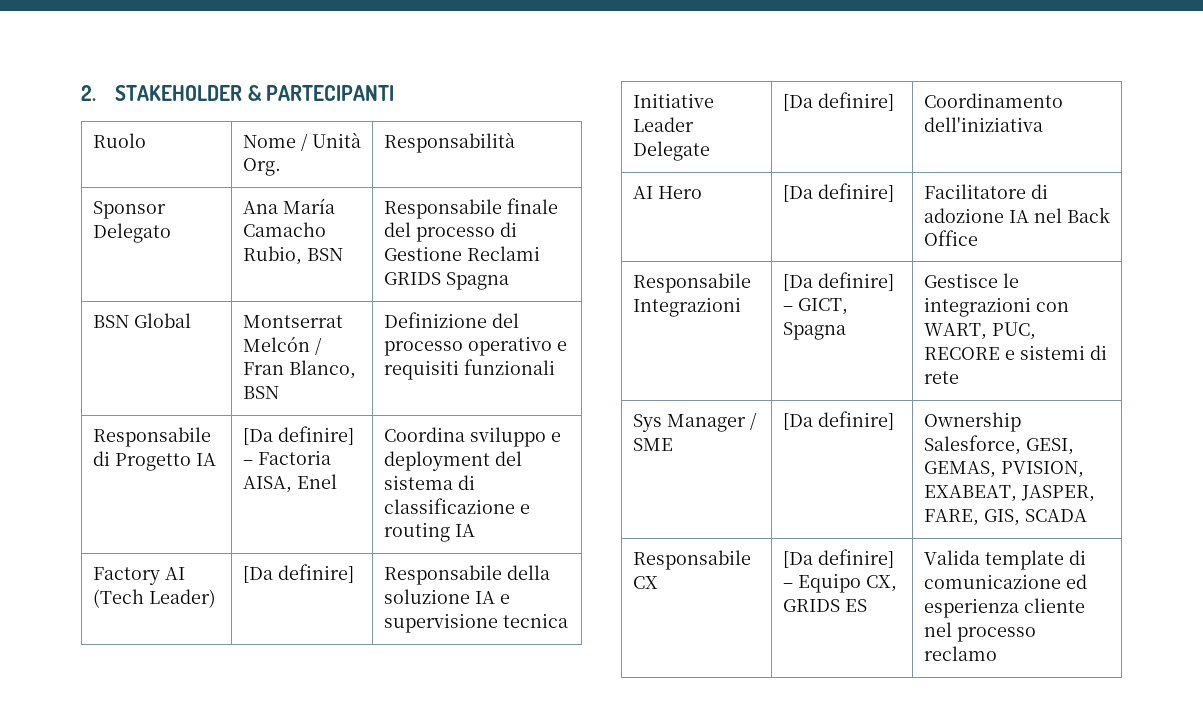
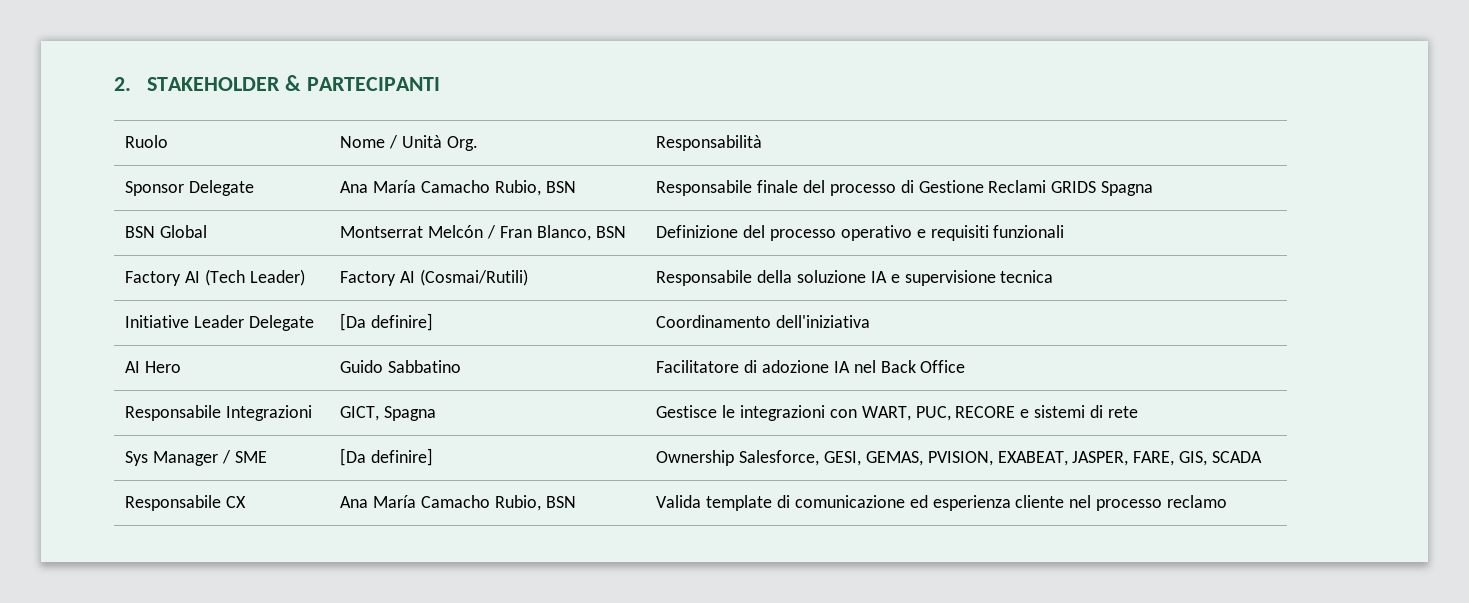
[92,223,171,243] Delegato -> [189,180,255,196] Delegate
[92,427,211,447] [92,451,216,471] [242,426,354,445] [242,450,331,465] [242,474,337,493] [383,427,561,447] [383,451,522,471] [383,475,475,490] [383,498,530,514] [383,522,475,542] // Responsabile di Progetto IA | [Da definire] – Factoria AISA, Enel | Coordina sviluppo e deployment del sistema di classificazione e routing IA -> (1065, 231) none
[242,564,354,583] [Da definire] -> [340,269,528,286] Factory AI (Cosmai/Rutili)
[782,183,894,202] [Da definire] -> [340,360,462,373] Guido Sabbatino
[782,272,894,291] [782,306,793,311] [Da definire] – -> (313, 413) none
[782,549,894,568] [782,573,897,593] [782,599,867,612] [Da definire] – Equipo CX, GRIDS ES -> [340,495,576,511] Ana María Camacho Rubio, BSN

